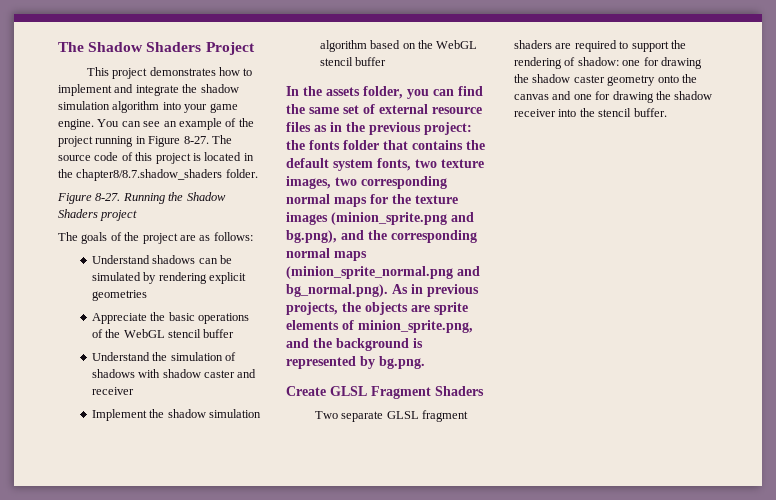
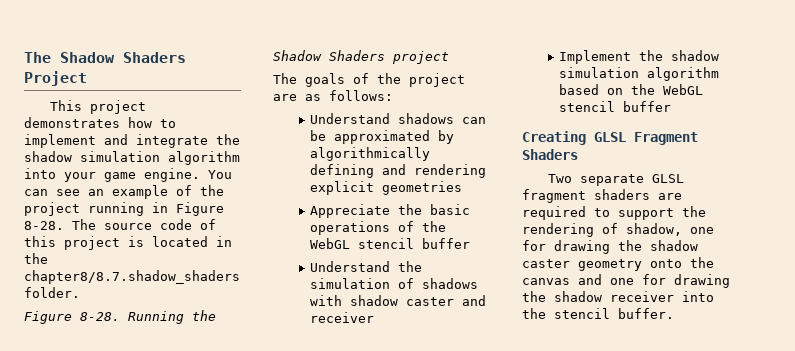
[183,136,209,144] 8-27. -> [24,221,64,230] 8-28.
[95,193,121,201] 8-27. -> [80,312,120,321] 8-28.
[91,272,157,284] simulated by -> [333,130,454,144] [309,147,430,161] [309,164,406,178] approximated by algorithmically defining and
[286,86,483,99] [286,104,482,114] [286,122,472,135] [286,140,485,150] [286,158,484,171] [286,176,447,189] [286,194,458,207] [286,212,474,225] [286,230,477,243] [286,248,367,261] [286,266,480,279] [286,284,479,297] [286,302,468,315] [286,320,473,333] [286,338,423,351] [286,356,425,369] [286,386,326,396] In the assets folder, you can find the same set of external resource files as in the previous project: the fonts folder that contains the default system fonts, two texture images, two corresponding normal maps for the texture images (minion_sprite.png and bg.png), and the corresponding normal maps (minion_sprite_normal.png and bg_normal.png). As in previous projects, the objects are sprite elements of minion_sprite.png, and the background is represented by bg.png. // Create -> [522,131,586,145] Creating
[577,57,619,66] shadow: -> [626,223,682,236] shadow,

